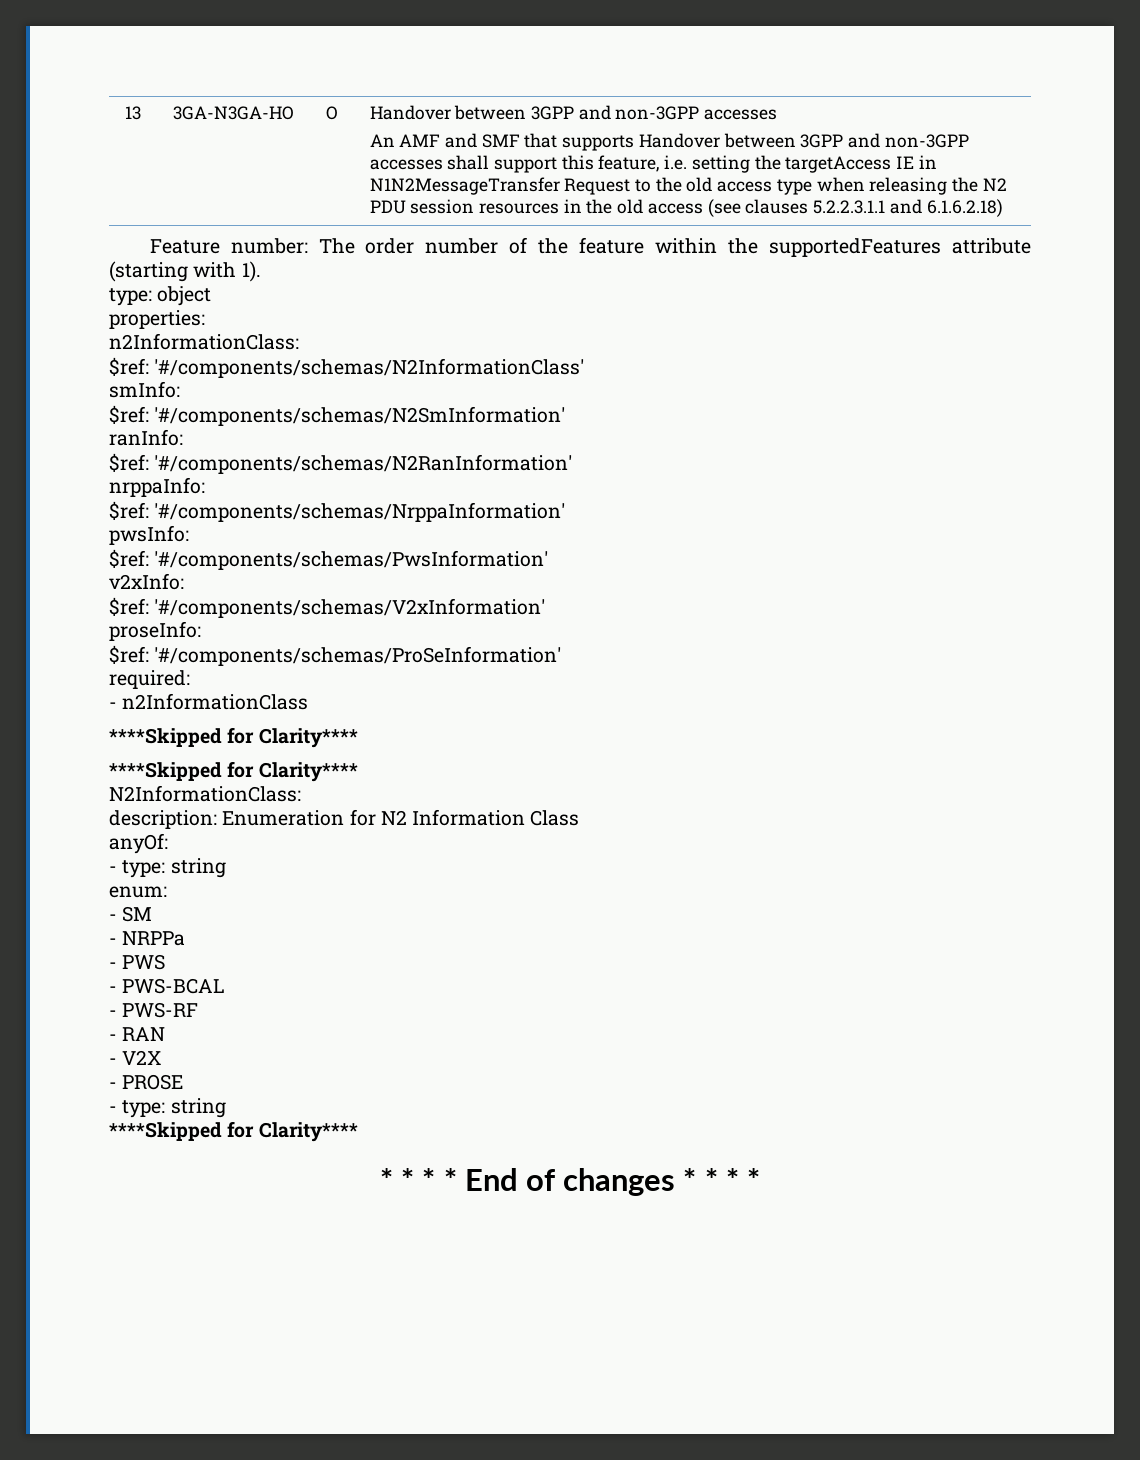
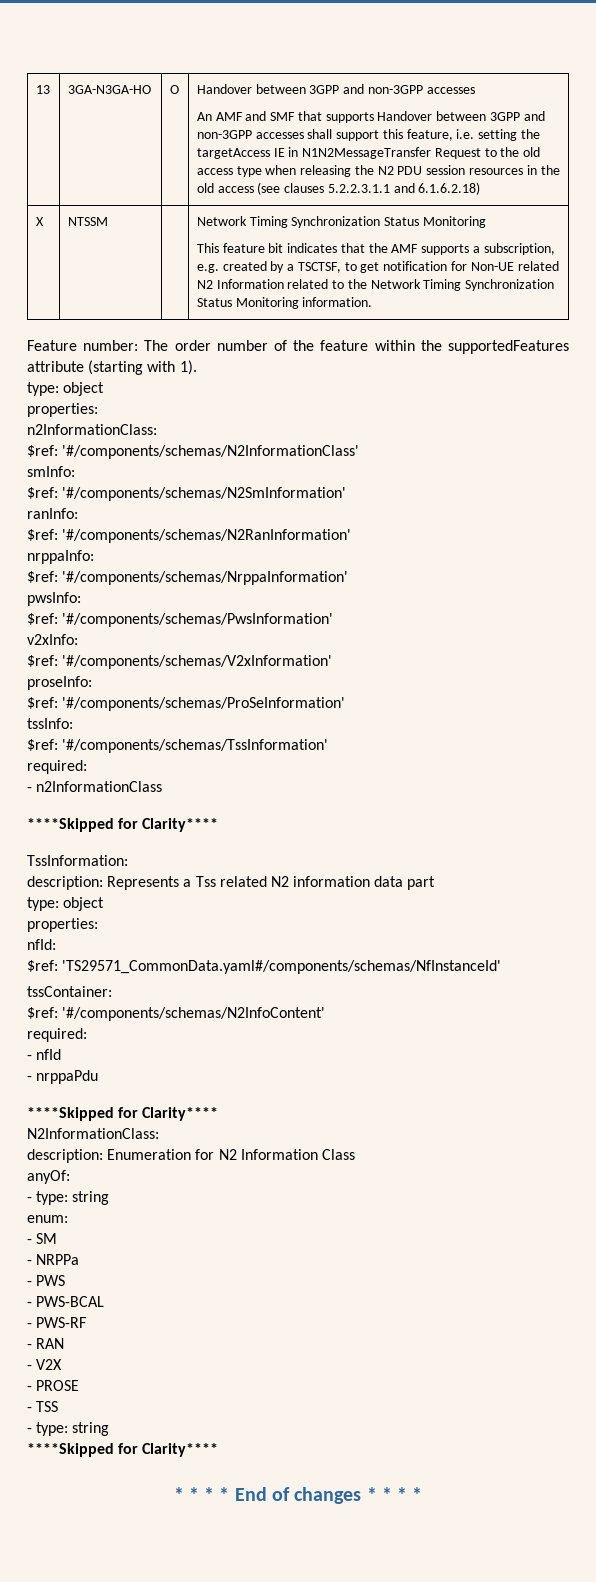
(1003, 208) none -> [35,217,44,226] [67,217,108,226] [196,216,486,228] [196,243,555,255] [196,261,559,273] [196,279,555,291] [196,297,373,309] // X | NTSSM | | Network Timing Synchronization Status Monitoring // This feature bit indicates that the AMF supports a subscription, e.g. created by a TSCTSF, to get notification for Non-UE related N2 Information related to the Network Timing Synchronization Status Monitoring information.
(562, 656) none -> [27,718,73,729] [27,739,329,753] // tssInfo: // $ref: '#/components/schemas/TssInformation'
(358, 738) none -> [27,855,128,866] [27,876,436,890] [27,897,105,911] [27,918,98,932] [27,939,56,950] [27,960,502,974] [27,986,112,997] [27,1007,326,1021] [27,1028,87,1042] [27,1049,62,1060] [27,1070,99,1084] // TssInformation: // description: Represents a Tss related N2 information data part // type: object // properties: // nfId: // $ref: 'TS29571_CommonData.yaml#/components/schemas/NfInstanceId' // tssContainer: // $ref: '#/components/schemas/N2InfoContent' // required: // - nfId // - nrppaPdu
(184, 1082) none -> [27,1401,59,1412] // - TSS

